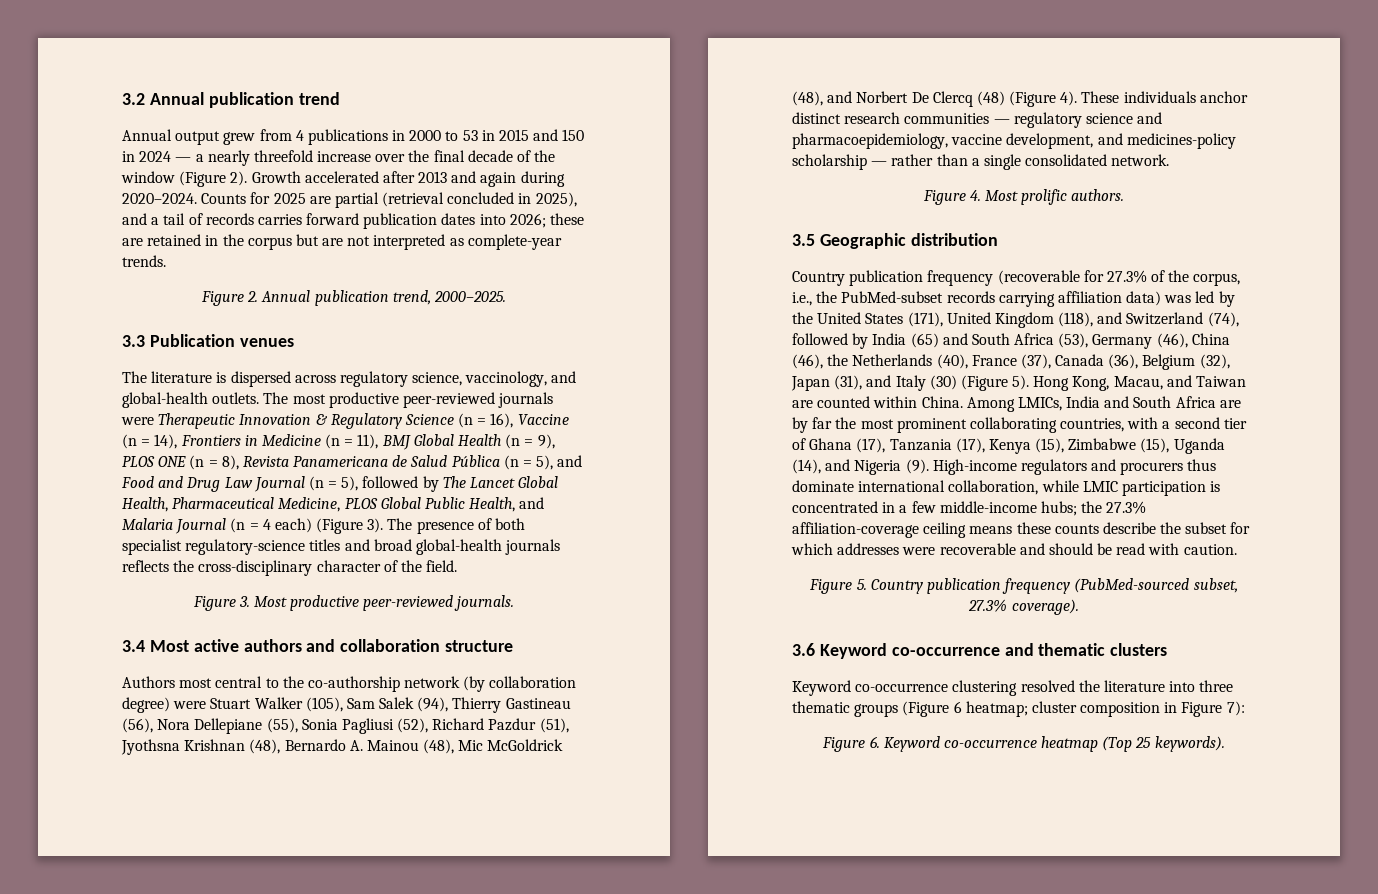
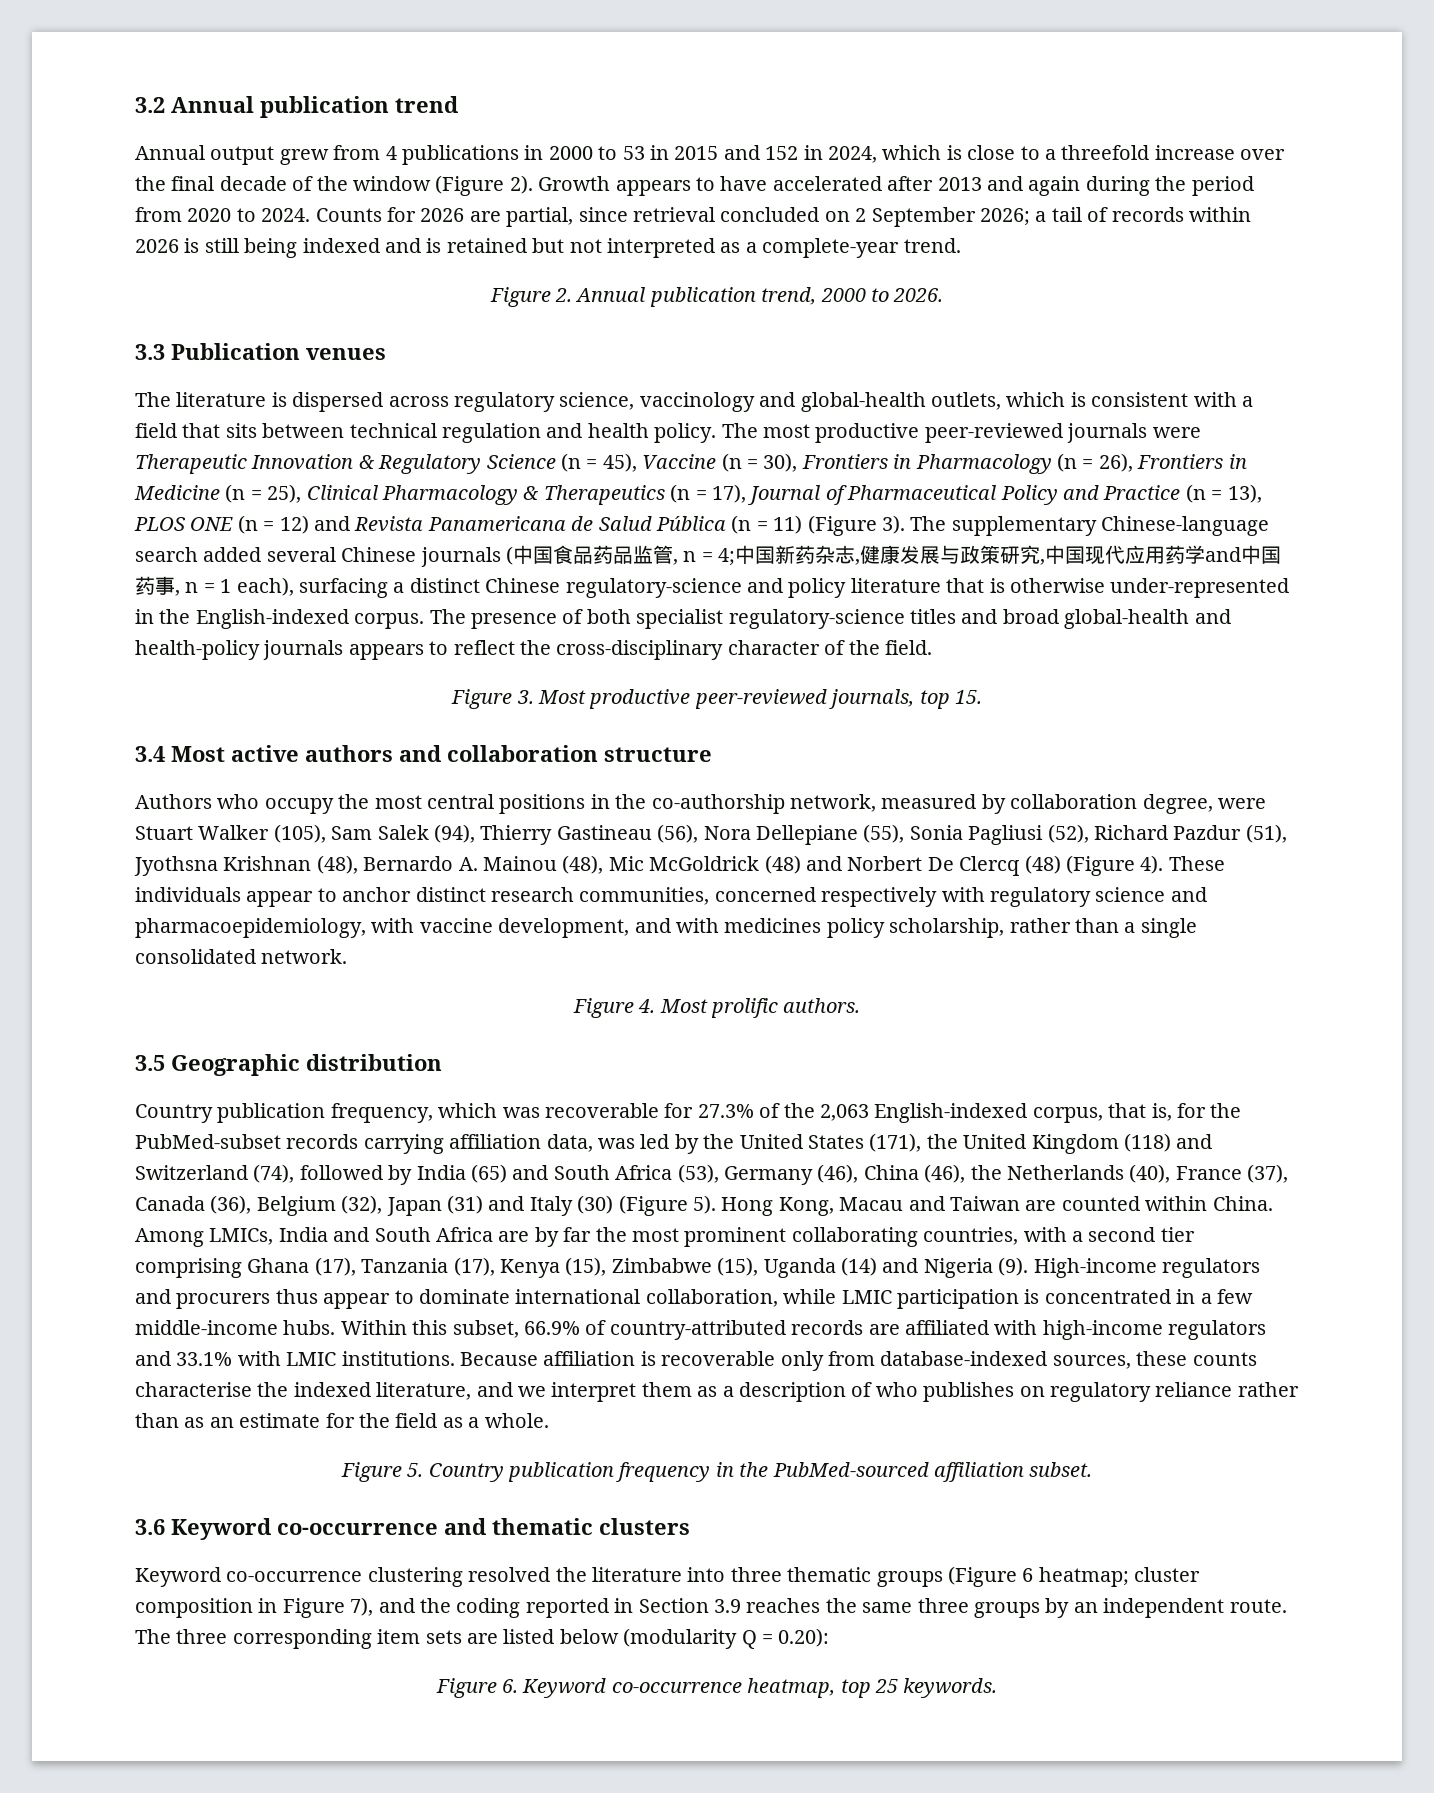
[562,129,585,141] [122,150,250,166] 150 in 2024 — a nearly -> [765,145,1056,163] 152 in 2024, which is close to a
(301, 177) none -> [615,176,768,196] appears to have
[122,192,577,208] [122,213,585,229] [122,234,562,250] [122,255,166,267] 2020–2024. Counts for 2025 are partial (retrieval concluded in 2025), and a tail of records carries forward publication dates into 2026; these are retained in the corpus but are not interpreted as complete-year trends. -> [1155,176,1254,196] [135,207,1251,227] [135,238,961,258] the period from 2020 to 2024. Counts for 2026 are partial, since retrieval concluded on 2 September 2026; a tail of records within 2026 is still being indexed and is retained but not interpreted as a complete-year trend.
[433,291,506,302] 2000–2025. -> [820,288,944,302] 2000 to 2026.
[465,371,548,387] vaccinology, -> [639,392,755,412] vaccinology
[212,392,260,404] outlets. -> [930,392,1253,410] [135,423,717,443] outlets, which is consistent with a field that sits between technical regulation and health policy.
[490,413,514,428] 16), -> [602,453,637,472] 45),
[154,434,178,449] 14), -> [763,453,1133,474] 30), Frontiers in Pharmacology (n = 26),
[357,434,555,450] 11), BMJ Global Health (n = 9), -> [267,484,1262,505] 25), Clinical Pharmacology & Therapeutics (n = 17), Journal of Pharmaceutical Policy and Practice (n = 13),
[221,455,239,470] 8), -> [279,515,350,534] 12) and
[536,455,583,470] [121,476,559,492] [122,497,545,512] [122,518,384,534] 5), and Food and Drug Law Journal (n = 5), followed by The Lancet Global Health, Pharmaceutical Medicine, PLOS Global Public Health, and Malaria Journal (n = 4 each) (Figure 3). -> [773,515,1270,536] [135,545,1282,567] [135,576,1290,598] [135,609,425,629] 11) (Figure 3). The supplementary Chinese-language search added several Chinese journals (中国食品药品监管, n = 4;中国新药杂志,健康发展与政策研究,中国现代应用药学and中国药事, n = 1 each), surfacing a distinct Chinese regulatory-science and policy literature that is otherwise under-represented in the English-indexed corpus.
[505,539,561,555] [122,560,169,572] journals reflects -> [1194,609,1231,624] [135,640,515,660] and health-policy journals appears to reflect
[454,595,515,611] journals. -> [829,689,982,709] journals, top 15.
[179,676,577,692] [122,697,170,713] most central to the co-authorship network (by collaboration degree) -> [217,794,1213,814] who occupy the most central positions in the co-authorship network, measured by collaboration degree,
[792,91,823,106] (48), -> [764,855,801,874] (48)
(1196, 97) none -> [246,888,337,907] appear to
[904,113,1010,124] communities — -> [579,887,985,907] communities, concerned respectively with
(948, 141) none -> [371,918,415,933] with
[1126,133,1236,149] [792,154,888,170] medicines-policy scholarship — -> [675,918,1005,938] with medicines policy scholarship,
[927,270,1241,286] [792,292,812,306] frequency (recoverable for 27.3% of the corpus, i.e., -> [330,1103,1206,1123] frequency, which was recoverable for 27.3% of the 2,063 English-indexed corpus, that is, for
[1126,291,1162,306] data) -> [546,1134,593,1152] data,
(943, 319) none -> [926,1134,958,1149] the
[1058,312,1094,327] (118), -> [1123,1133,1171,1152] (118)
[834,375,863,390] (31), -> [447,1195,483,1214] (31)
[1113,376,1163,390] Macau, -> [839,1197,904,1211] Macau
[792,438,806,450] of -> [135,1258,242,1278] comprising
[792,459,821,474] (14), -> [840,1257,877,1276] (14)
(1217, 465) none -> [323,1290,414,1309] appear to
[1040,501,1147,516] [792,522,1251,538] [791,543,1237,555] hubs; the 27.3% affiliation-coverage ceiling means these counts describe the subset for which addresses were recoverable and should be read with caution. -> [283,1320,1267,1340] [135,1351,1257,1371] [135,1382,1299,1402] [135,1413,549,1428] hubs. Within this subset, 66.9% of country-attributed records are affiliated with high-income regulators and 33.1% with LMIC institutions. Because affiliation is recoverable only from database-indexed sources, these counts characterise the indexed literature, and we interpret them as a description of who publishes on regulatory reliance rather than as an estimate for the field as a whole.
[1074,578,1238,593] [968,599,1079,615] (PubMed-sourced subset, 27.3% coverage). -> [715,1462,1093,1482] in the PubMed-sourced affiliation subset.
[1226,701,1245,716] 7): -> [350,1597,1287,1618] [135,1628,830,1649] 7), and the coding reported in Section 3.9 reaches the same three groups by an independent route. The three corresponding item sets are listed below (modularity Q = 0.20):
[1041,736,1225,752] heatmap (Top 25 keywords). -> [747,1678,998,1698] heatmap, top 25 keywords.

